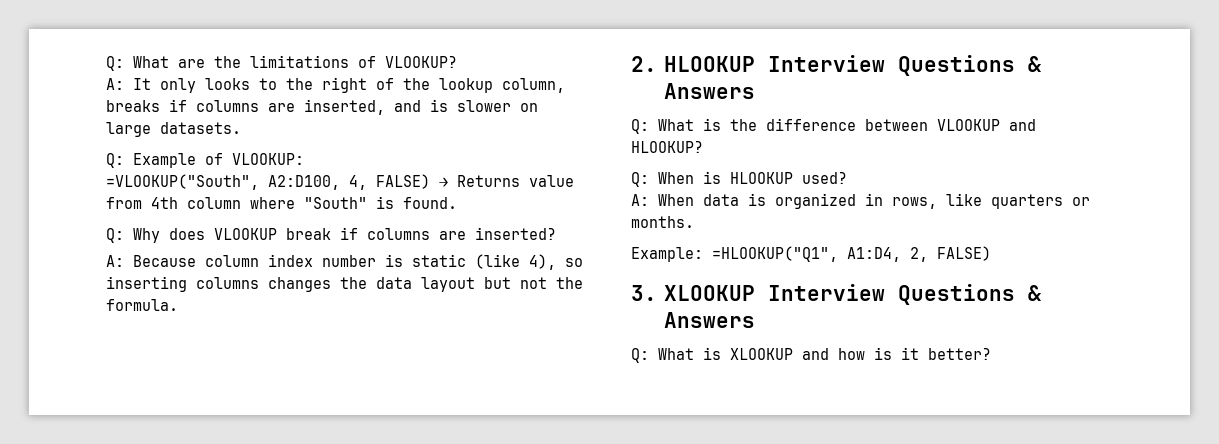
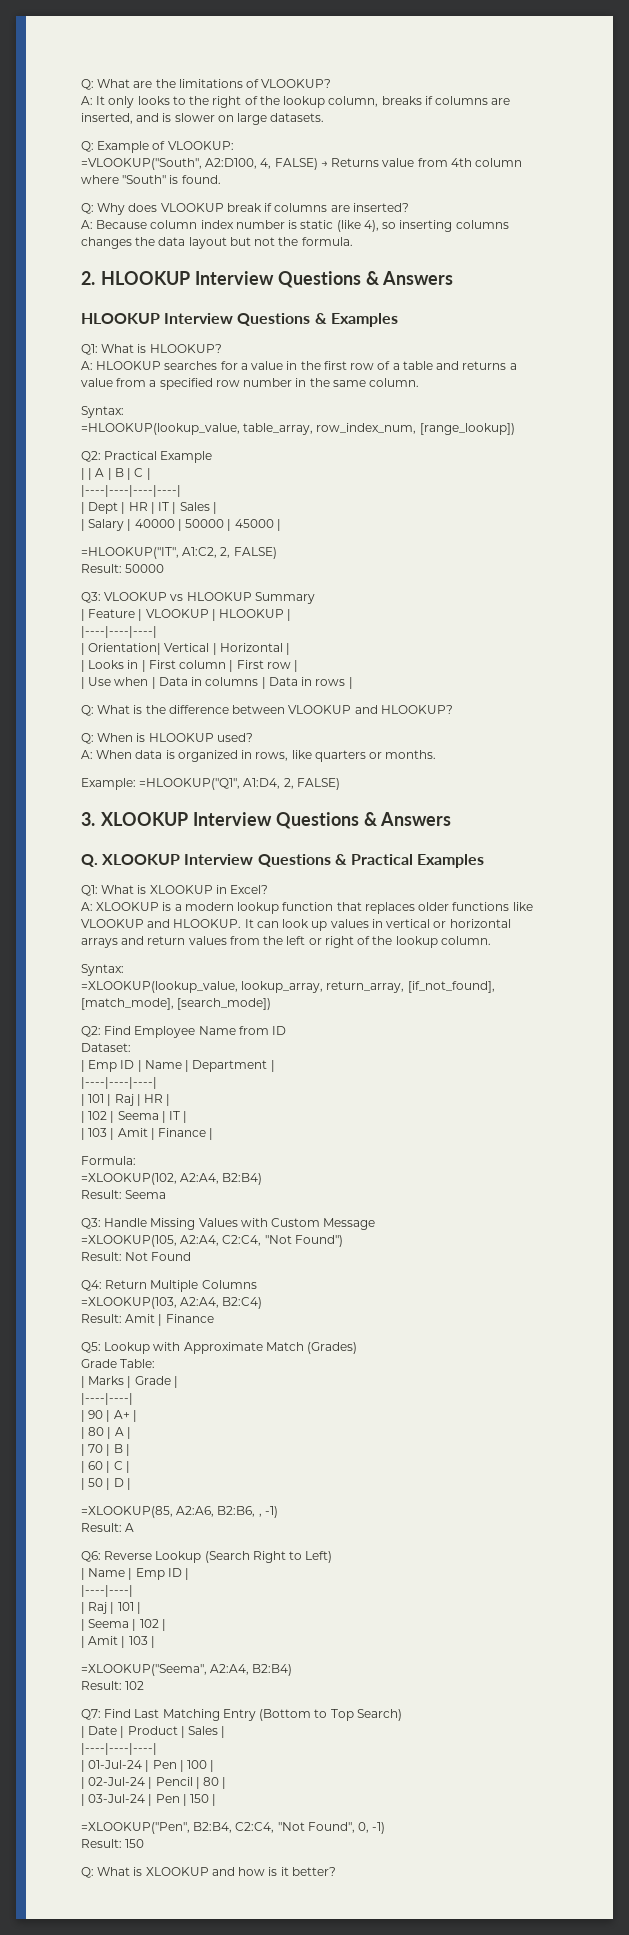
(756, 91) none -> [81,313,398,327] [81,344,222,355] [81,361,517,370] [81,378,420,390] [81,406,124,418] [81,423,515,435] [81,451,213,463] [81,468,151,480] [81,485,181,497] [81,502,217,514] [81,519,281,531] [81,547,277,559] [81,564,165,573] [81,592,315,604] [81,609,292,621] [81,626,157,638] [81,643,291,655] [81,660,299,672] [81,677,353,689] // HLOOKUP Interview Questions & Examples // Q1: What is HLOOKUP? // A: HLOOKUP searches for a value in the first row of a table and returns a value from a specified row number in the same column. // Syntax: // =HLOOKUP(lookup_value, table_array, row_index_num, [range_lookup]) // Q2: Practical Example // | | A | B | C | // |----|----|----|----| // | Dept | HR | IT | Sales | // | Salary | 40000 | 50000 | 45000 | // =HLOOKUP("IT", A1:C2, 2, FALSE) // Result: 50000 // Q3: VLOOKUP vs HLOOKUP Summary // | Feature | VLOOKUP | HLOOKUP | // |----|----|----| // | Orientation| Vertical | Horizontal | // | Looks in | First column | First row | // | Use when | Data in columns | Data in rows |
(756, 320) none -> [81,854,485,868] [81,885,269,896] [81,902,533,914] [81,919,511,931] [81,936,491,948] [81,964,124,976] [81,981,495,993] [81,998,272,1010] [81,1026,287,1038] [81,1043,131,1052] [81,1060,275,1072] [81,1077,157,1089] [81,1094,171,1106] [81,1111,188,1123] [81,1128,214,1140] [81,1156,136,1165] [81,1173,263,1185] [81,1190,167,1199] [81,1218,376,1230] [81,1235,343,1247] [81,1252,192,1261] [81,1280,257,1292] [81,1297,263,1309] [81,1314,214,1326] [81,1342,358,1354] [81,1359,156,1368] [81,1376,178,1388] [81,1393,133,1405] [81,1410,137,1422] [81,1427,131,1439] [81,1444,130,1456] [81,1461,130,1473] [81,1478,131,1490] [81,1506,278,1518] [81,1523,135,1532] [81,1551,333,1563] [81,1568,190,1580] [81,1585,133,1597] [81,1602,141,1614] [81,1619,166,1631] [81,1636,155,1648] [81,1664,293,1676] [81,1681,145,1690] [81,1709,402,1721] [81,1726,226,1738] [81,1743,157,1755] [81,1760,215,1772] [81,1777,227,1789] [81,1794,217,1806] [81,1822,386,1834] [81,1839,145,1848] // Q. XLOOKUP Interview Questions & Practical Examples // Q1: What is XLOOKUP in Excel? // A: XLOOKUP is a modern lookup function that replaces older functions like VLOOKUP and HLOOKUP. It can look up values in vertical or horizontal arrays and return values from the left or right of the lookup column. // Syntax: // =XLOOKUP(lookup_value, lookup_array, return_array, [if_not_found], [match_mode], [search_mode]) // Q2: Find Employee Name from ID // Dataset: // | Emp ID | Name | Department | // |----|----|----| // | 101 | Raj | HR | // | 102 | Seema | IT | // | 103 | Amit | Finance | // Formula: // =XLOOKUP(102, A2:A4, B2:B4) // Result: Seema // Q3: Handle Missing Values with Custom Message // =XLOOKUP(105, A2:A4, C2:C4, "Not Found") // Result: Not Found // Q4: Return Multiple Columns // =XLOOKUP(103, A2:A4, B2:C4) // Result: Amit | Finance // Q5: Lookup with Approximate Match (Grades) // Grade Table: // | Marks | Grade | // |----|----| // | 90 | A+ | // | 80 | A | // | 70 | B | // | 60 | C | // | 50 | D | // =XLOOKUP(85, A2:A6, B2:B6, , -1) // Result: A // Q6: Reverse Lookup (Search Right to Left) // | Name | Emp ID | // |----|----| // | Raj | 101 | // | Seema | 102 | // | Amit | 103 | // =XLOOKUP("Seema", A2:A4, B2:B4) // Result: 102 // Q7: Find Last Matching Entry (Bottom to Top Search) // | Date | Product | Sales | // |----|----|----| // | 01-Jul-24 | Pen | 100 | // | 02-Jul-24 | Pencil | 80 | // | 03-Jul-24 | Pen | 150 | // =XLOOKUP("Pen", B2:B4, C2:C4, "Not Found", 0, -1) // Result: 150

